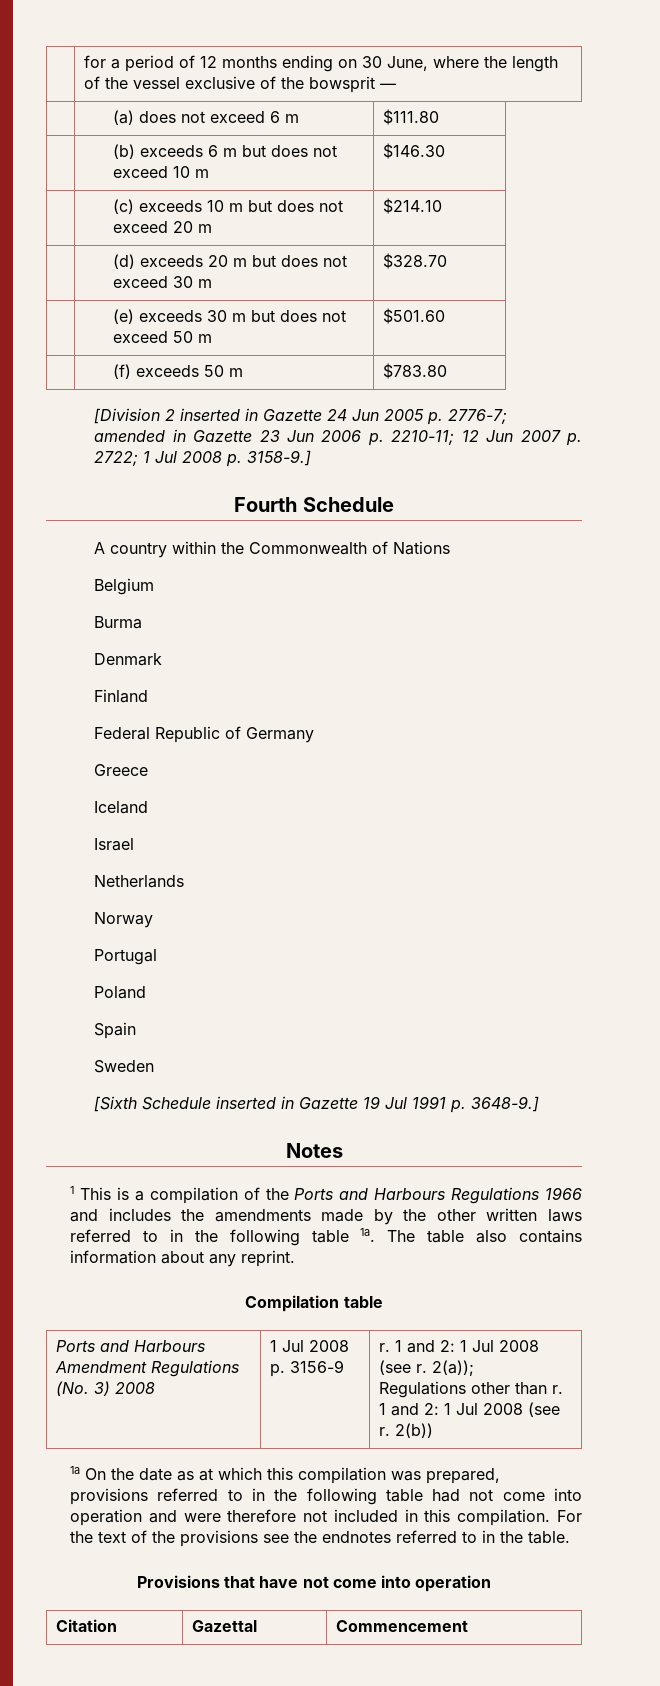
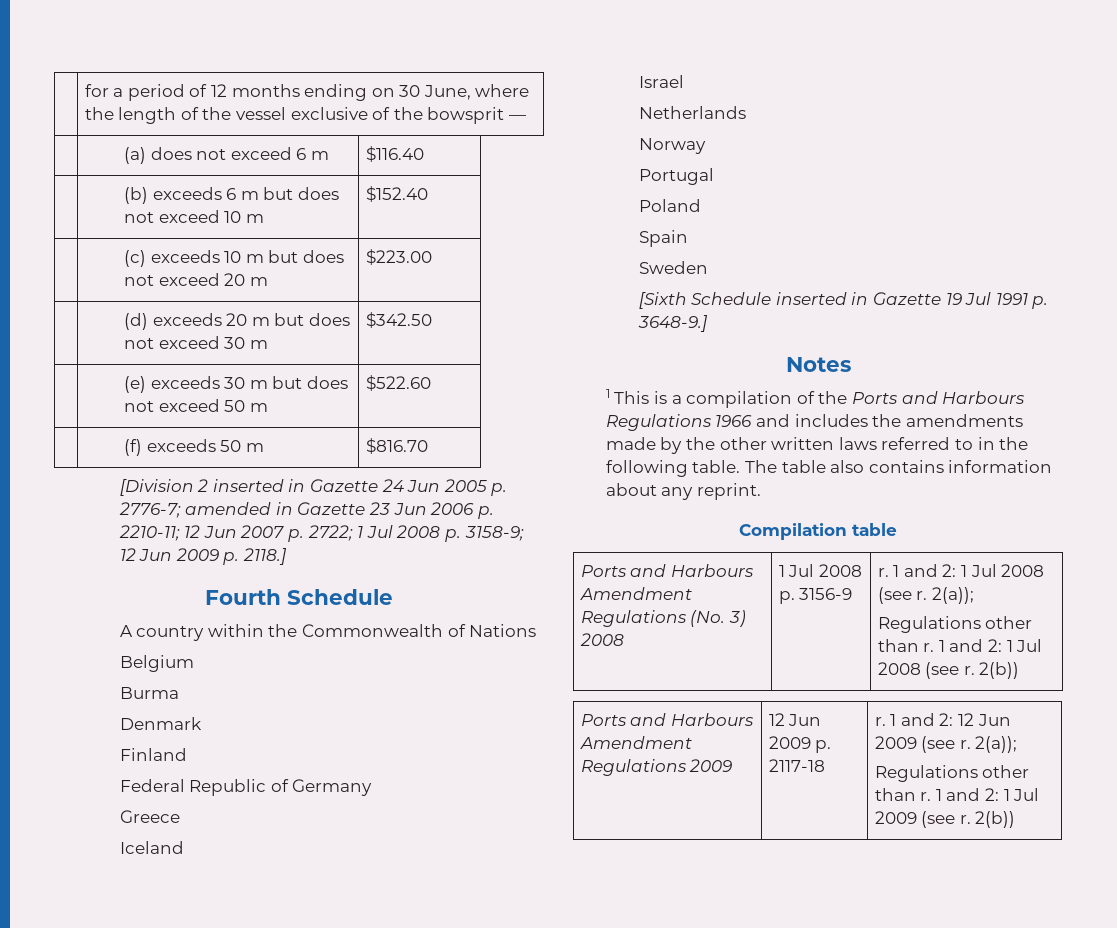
[383,109,440,125] $111.80 -> [365,146,424,162] $116.40
[383,143,446,159] $146.30 -> [365,186,428,202] $152.40
[383,198,443,214] $214.10 -> [365,249,432,265] $223.00
[383,253,448,269] $328.70 -> [365,312,432,328] $342.50
[383,308,446,324] $501.60 -> [365,375,431,391] $522.60
[383,363,448,379] $783.80 -> [365,438,428,454] $816.70
[247,450,312,466] 3158-9.] -> [464,526,524,541] [119,548,287,565] 3158-9; 12 Jun 2009 p. 2118.]
[311,1228,376,1243] table 1a. -> [692,460,741,473] table.
[70,1466,501,1484] [70,1488,582,1505] [70,1509,583,1526] [70,1530,571,1547] [136,1575,492,1592] [56,1619,118,1632] [192,1620,258,1632] [336,1620,469,1632] // 1a On the date as at which this compilation was prepared, provisions referred to in the following table had not come into operation and were therefore not included in this compilation. For the text of the provisions see the endnotes referred to in the table. // Provisions that have not come into operation // Citation | Gazettal | Commencement -> [580,713,753,726] [579,736,692,749] [580,759,733,776] [768,713,822,726] [768,736,832,753] [768,759,825,772] [874,713,1011,726] [874,736,1018,753] [874,765,1030,782] [874,788,1040,801] [874,811,1016,828] // Ports and Harbours Amendment Regulations 2009 | 12 Jun 2009 p. 2117-18 | r. 1 and 2: 12 Jun 2009 (see r. 2(a)); // Regulations other than r. 1 and 2: 1 Jul 2009 (see r. 2(b))

